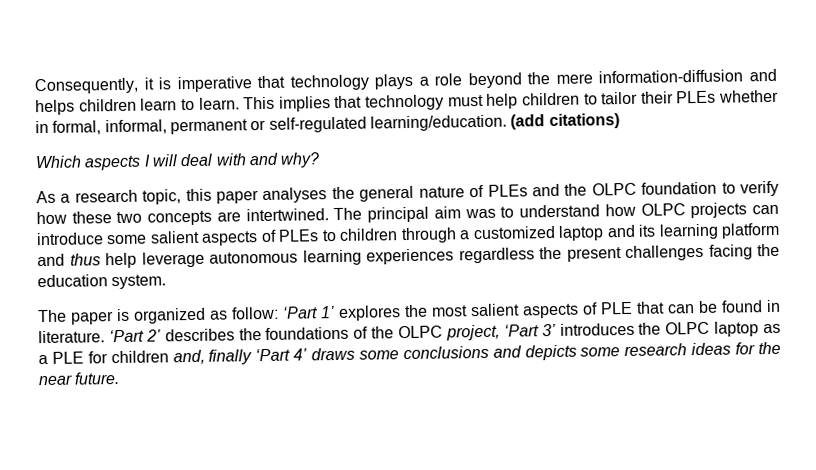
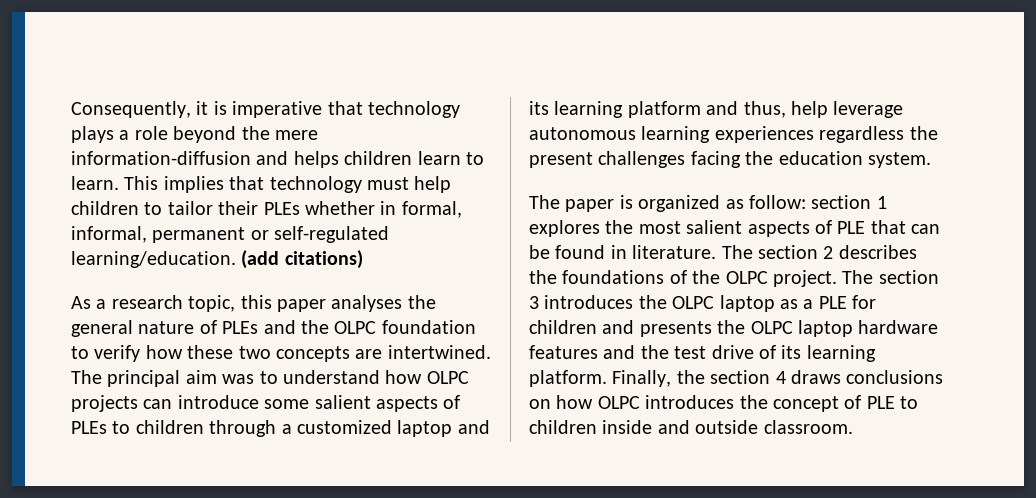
[35,152,321,171] // Which aspects I will deal with and why? -> (363, 259) none
[69,253,101,266] thus -> [743,101,786,118] thus,
[282,306,335,319] ‘Part 1’ -> [811,195,887,209] section 1
[108,329,161,343] ‘Part 2’ -> [721,245,834,259] The section 2
[445,323,556,341] project, ‘Part 3’ -> [773,270,939,287] [529,296,539,309] project. The section 3
[172,341,781,365] [38,371,121,386] and, finally ‘Part 4’ draws some conclusions and depicts some research ideas for the near future. -> [602,320,939,337] [529,345,876,362] [529,370,944,387] [529,395,919,412] [529,420,853,434] and presents the OLPC laptop hardware features and the test drive of its learning platform. Finally, the section 4 draws conclusions on how OLPC introduces the concept of PLE to children inside and outside classroom.

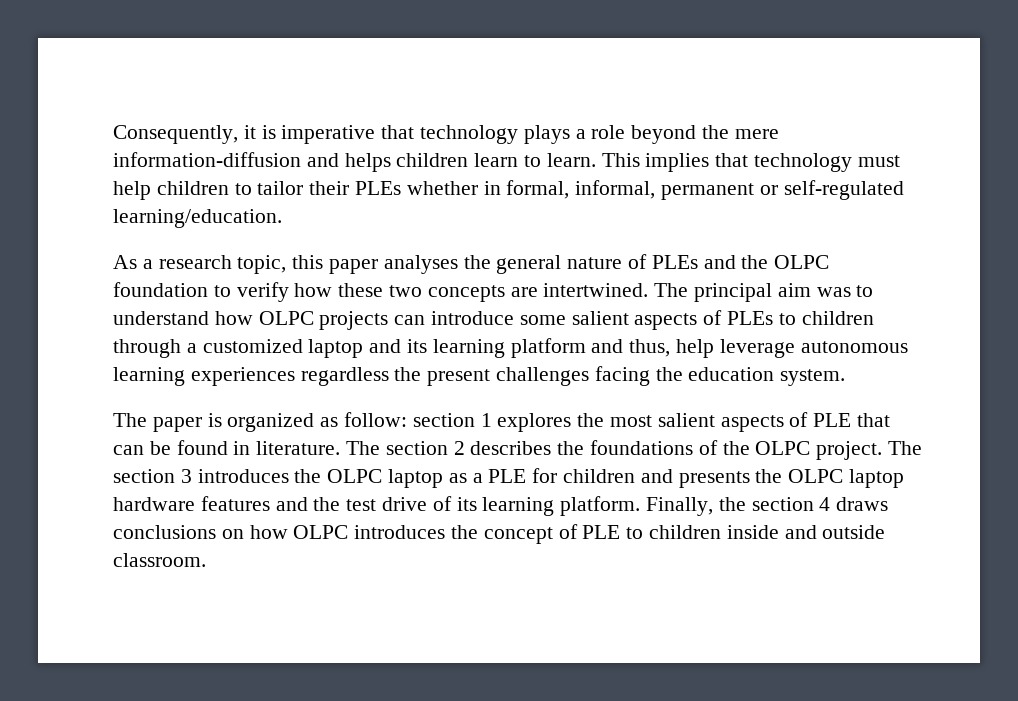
[241,250,363,269] (add citations) -> (282, 218) none

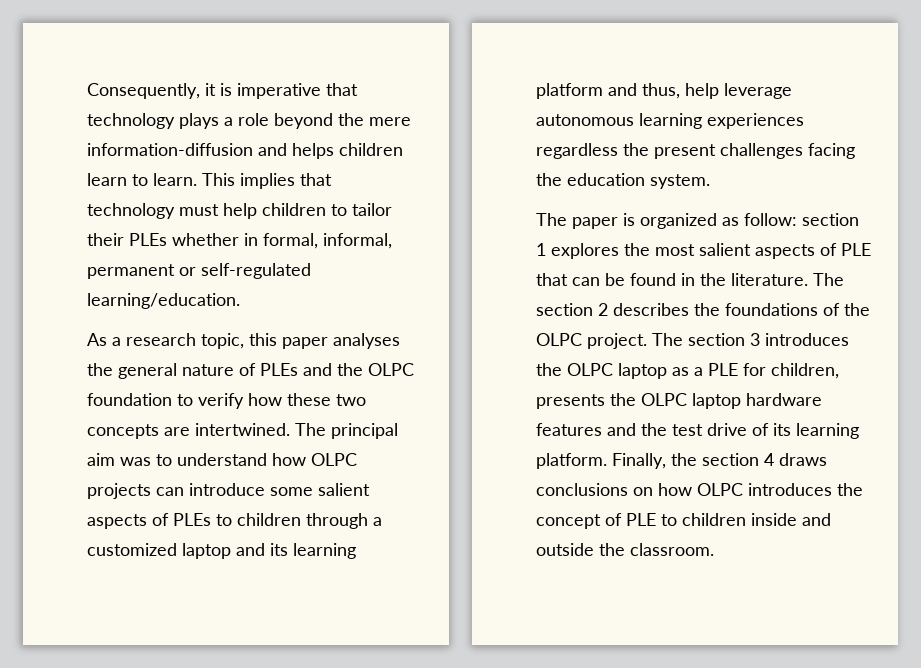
(251, 448) none -> [700,273,726,286] the
[563,469,673,483] children and -> [771,363,839,379] children,
(886, 532) none -> [599,543,625,556] the

